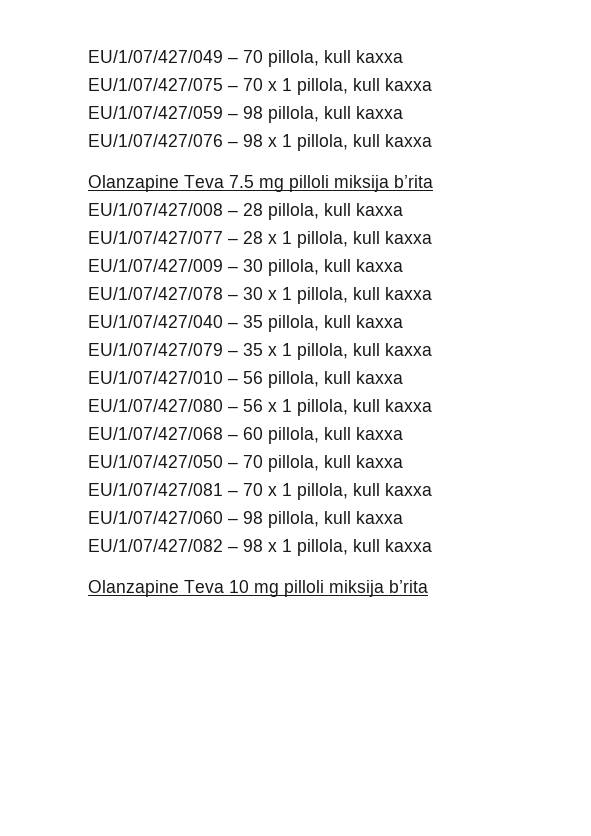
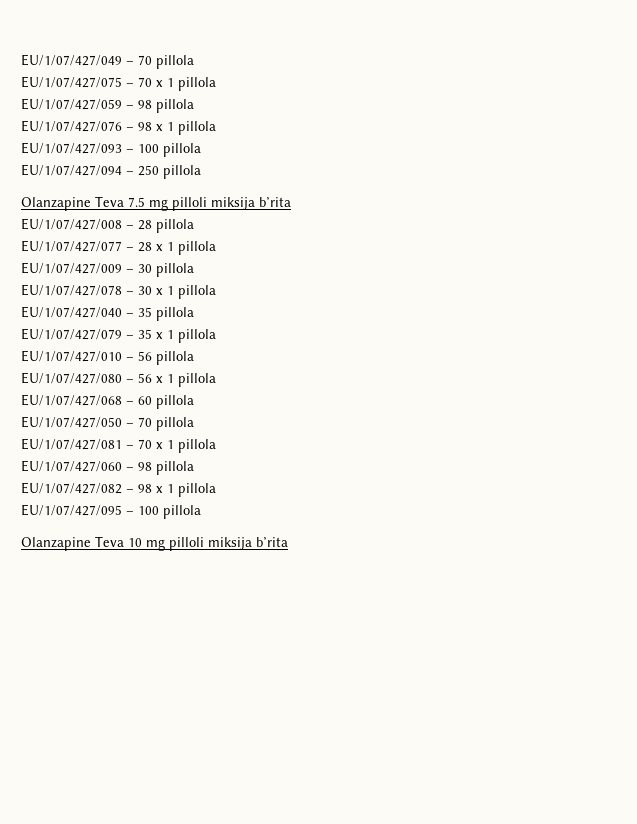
[268,50,403,67] pillola, kull kaxxa -> [156,55,194,69] pillola
[297,78,432,95] pillola, kull kaxxa -> [178,77,216,91] pillola
[268,106,403,123] pillola, kull kaxxa -> [156,99,194,113] pillola
[297,134,432,151] pillola, kull kaxxa -> [178,121,216,135] [21,142,201,157] [21,164,201,179] pillola // EU/1/07/427/093 – 100 pillola // EU/1/07/427/094 – 250 pillola
[268,203,403,220] pillola, kull kaxxa -> [156,219,194,233] pillola
[297,231,432,248] pillola, kull kaxxa -> [178,241,216,255] pillola
[268,259,403,276] pillola, kull kaxxa -> [156,263,194,277] pillola
[297,287,432,304] pillola, kull kaxxa -> [178,285,216,299] pillola
[268,315,403,332] pillola, kull kaxxa -> [156,307,194,321] pillola
[297,343,432,360] pillola, kull kaxxa -> [178,329,216,343] pillola
[268,371,403,388] pillola, kull kaxxa -> [156,351,194,365] pillola
[297,399,432,416] pillola, kull kaxxa -> [178,373,216,387] pillola
[268,427,403,444] pillola, kull kaxxa -> [156,395,194,409] pillola
[268,455,403,472] pillola, kull kaxxa -> [156,417,194,431] pillola
[297,483,432,500] pillola, kull kaxxa -> [178,439,216,453] pillola
[268,511,403,528] pillola, kull kaxxa -> [156,461,194,475] pillola
[297,539,432,556] pillola, kull kaxxa -> [178,483,216,497] [21,504,201,519] pillola // EU/1/07/427/095 – 100 pillola

